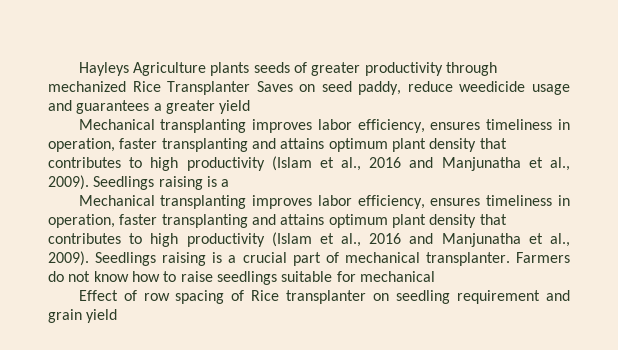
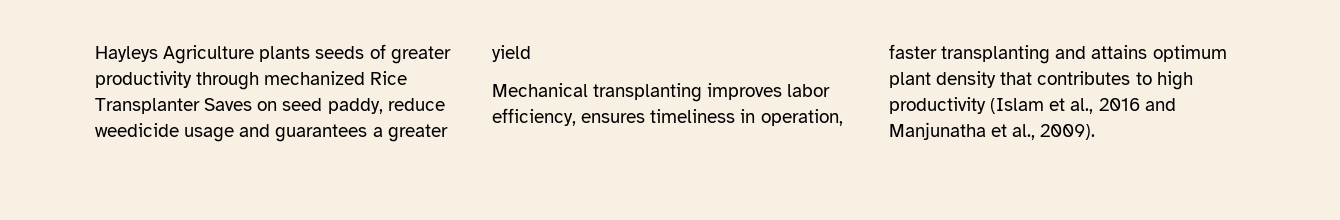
[93,176,230,190] [78,195,570,209] [48,214,507,228] [48,232,570,247] [48,251,570,266] [48,271,435,285] [78,290,570,304] [48,309,118,323] Seedlings raising is a // Mechanical transplanting improves labor efficiency, ensures timeliness in operation, faster transplanting and attains optimum plant density that contributes to high productivity (Islam et al., 2016 and Manjunatha et al., 2009). Seedlings raising is a crucial part of mechanical transplanter. Farmers do not know how to raise seedlings suitable for mechanical // Effect of row spacing of Rice transplanter on seedling requirement and grain yield -> (1096, 132) none

